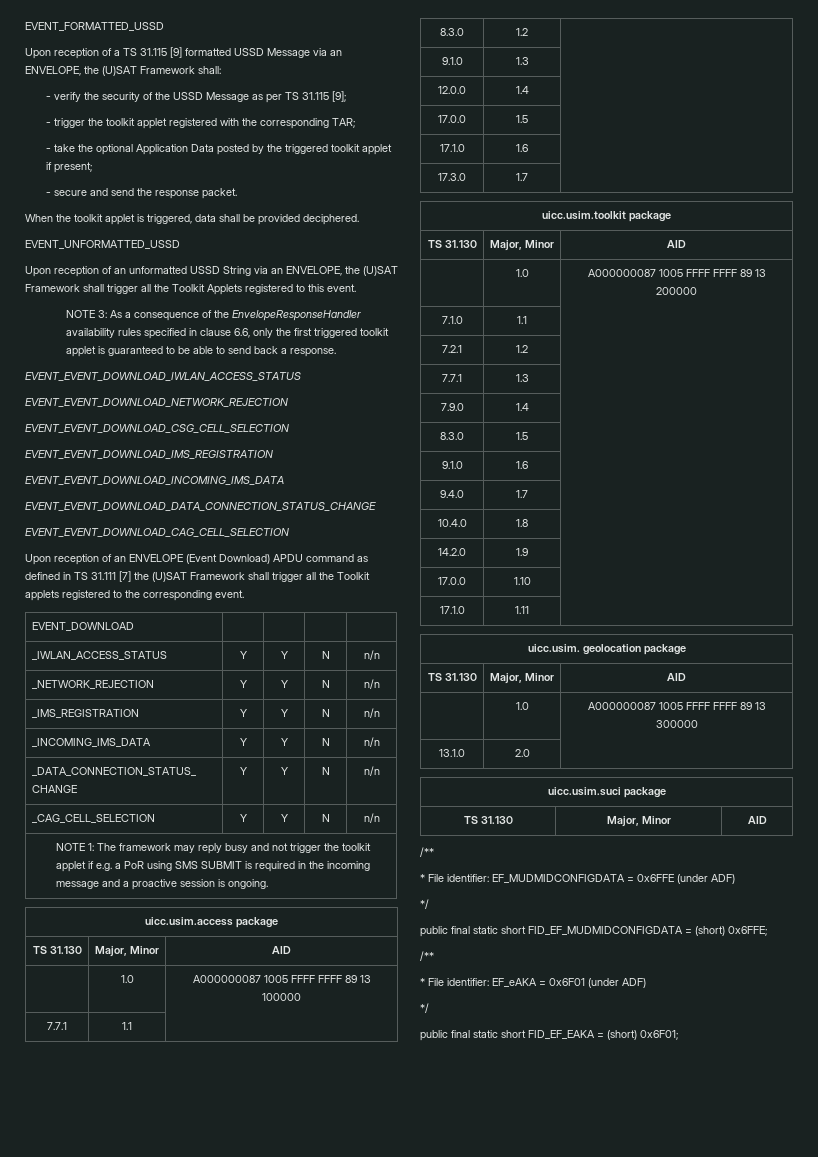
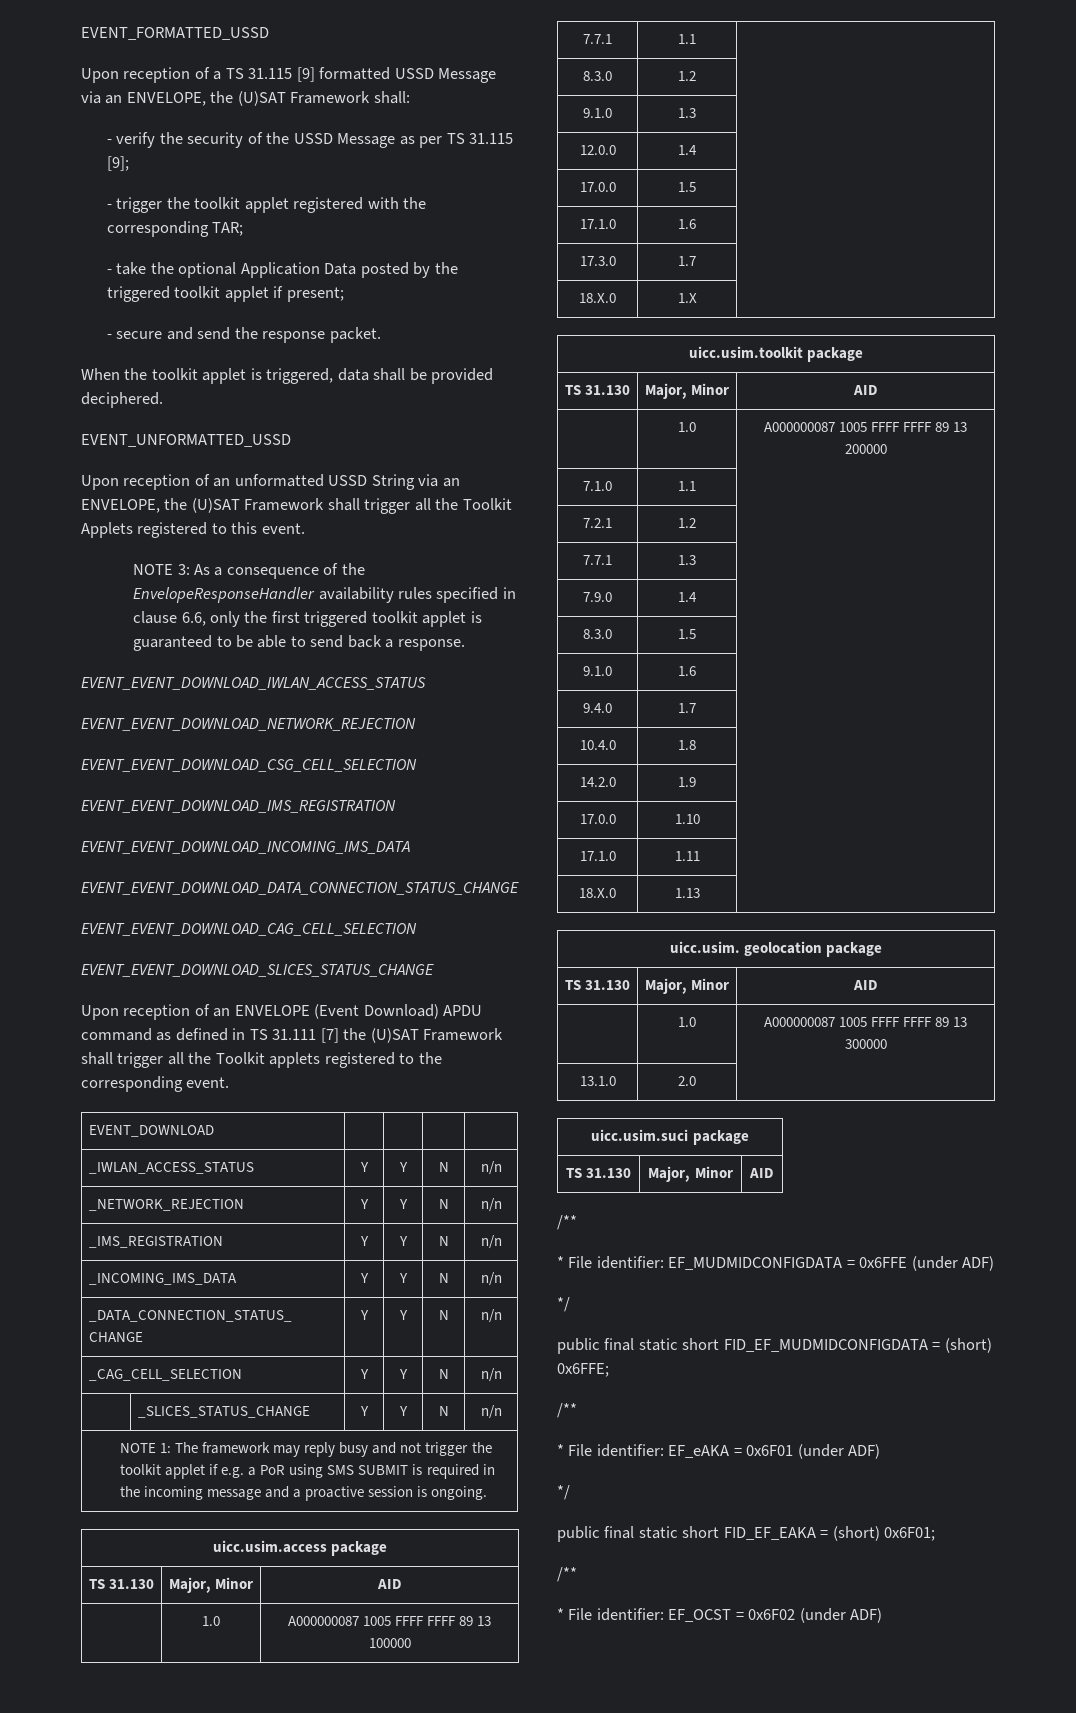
(289, 532) none -> [81,964,434,977] // EVENT_EVENT_DOWNLOAD_SLICES_STATUS_CHANGE
(380, 818) none -> [137,1406,310,1418] [359,1406,369,1416] [398,1406,408,1416] [438,1406,449,1416] [480,1405,502,1419] // | _SLICES_STATUS_CHANGE | Y | Y | N | n/n
(528, 177) none -> [579,293,616,303] [677,293,697,303] // 18.X.0 | 1.X |
(529, 610) none -> [579,888,616,898] [674,888,700,898] // 18.X.0 | 1.13 |
(678, 1035) none -> [557,1567,577,1582] [557,1608,883,1623] // /** // * File identifier: EF_OCST = 0x6F02 (under ADF)

